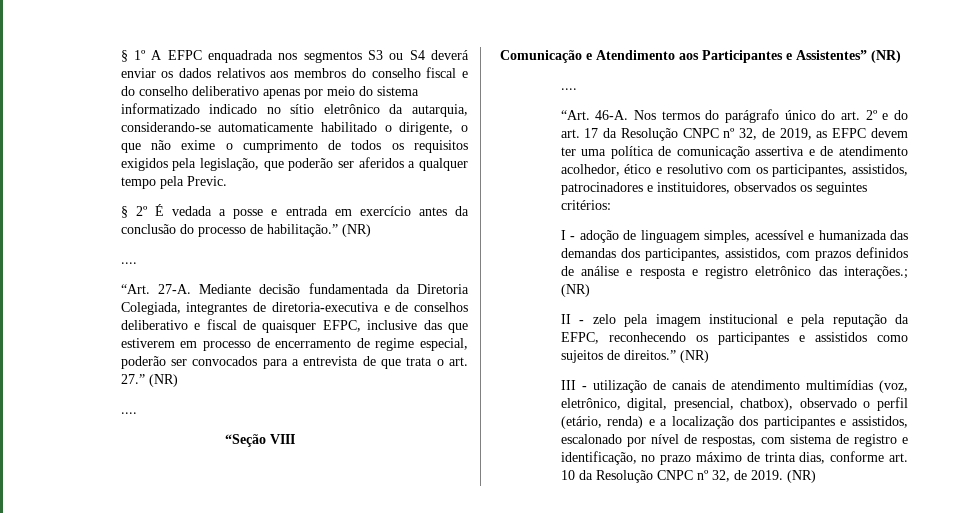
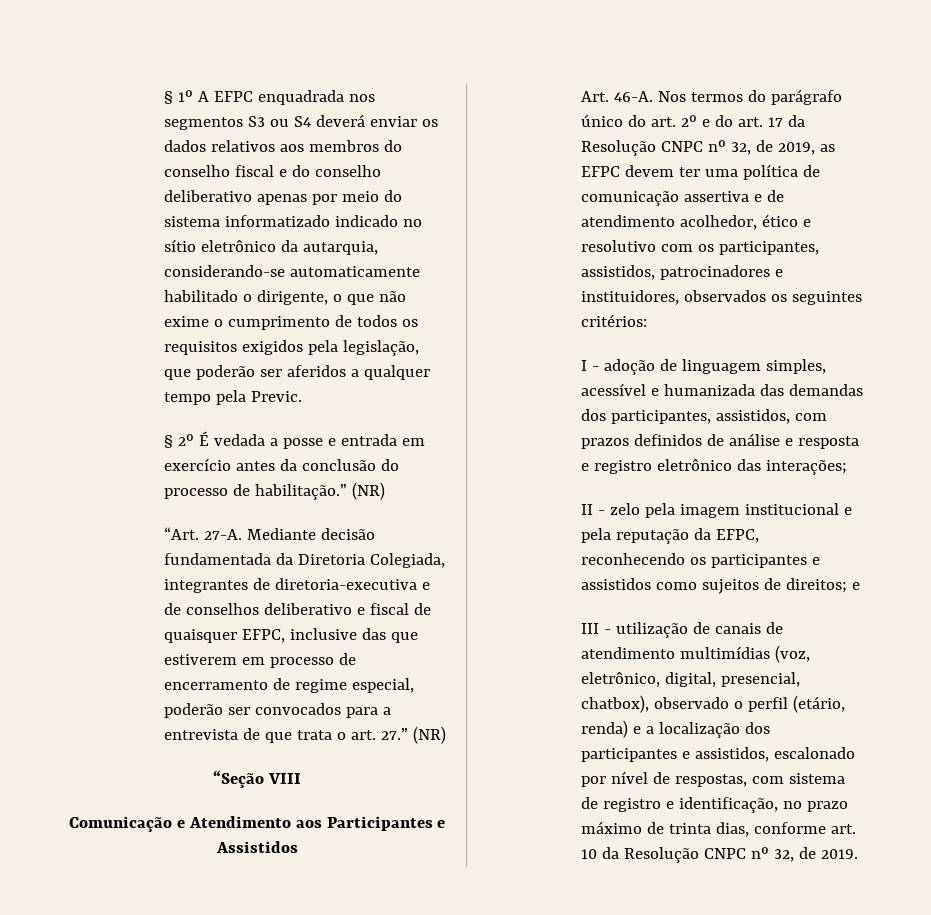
[120,262,137,264] // .... -> (385, 491) none
[120,412,137,414] // .... -> (446, 735) none
[795,50,901,63] [560,88,577,90] [560,110,590,120] Assistentes” (NR) // .... // “Art. -> [215,841,298,853] [580,91,609,102] Assistidos // Art.
[844,266,908,279] [560,284,590,297] interações.; (NR) -> [765,460,847,475] interações;
[623,350,709,363] direitos.” (NR) -> [785,578,860,593] direitos; e
[786,470,816,483] (NR) -> (858, 854) none

